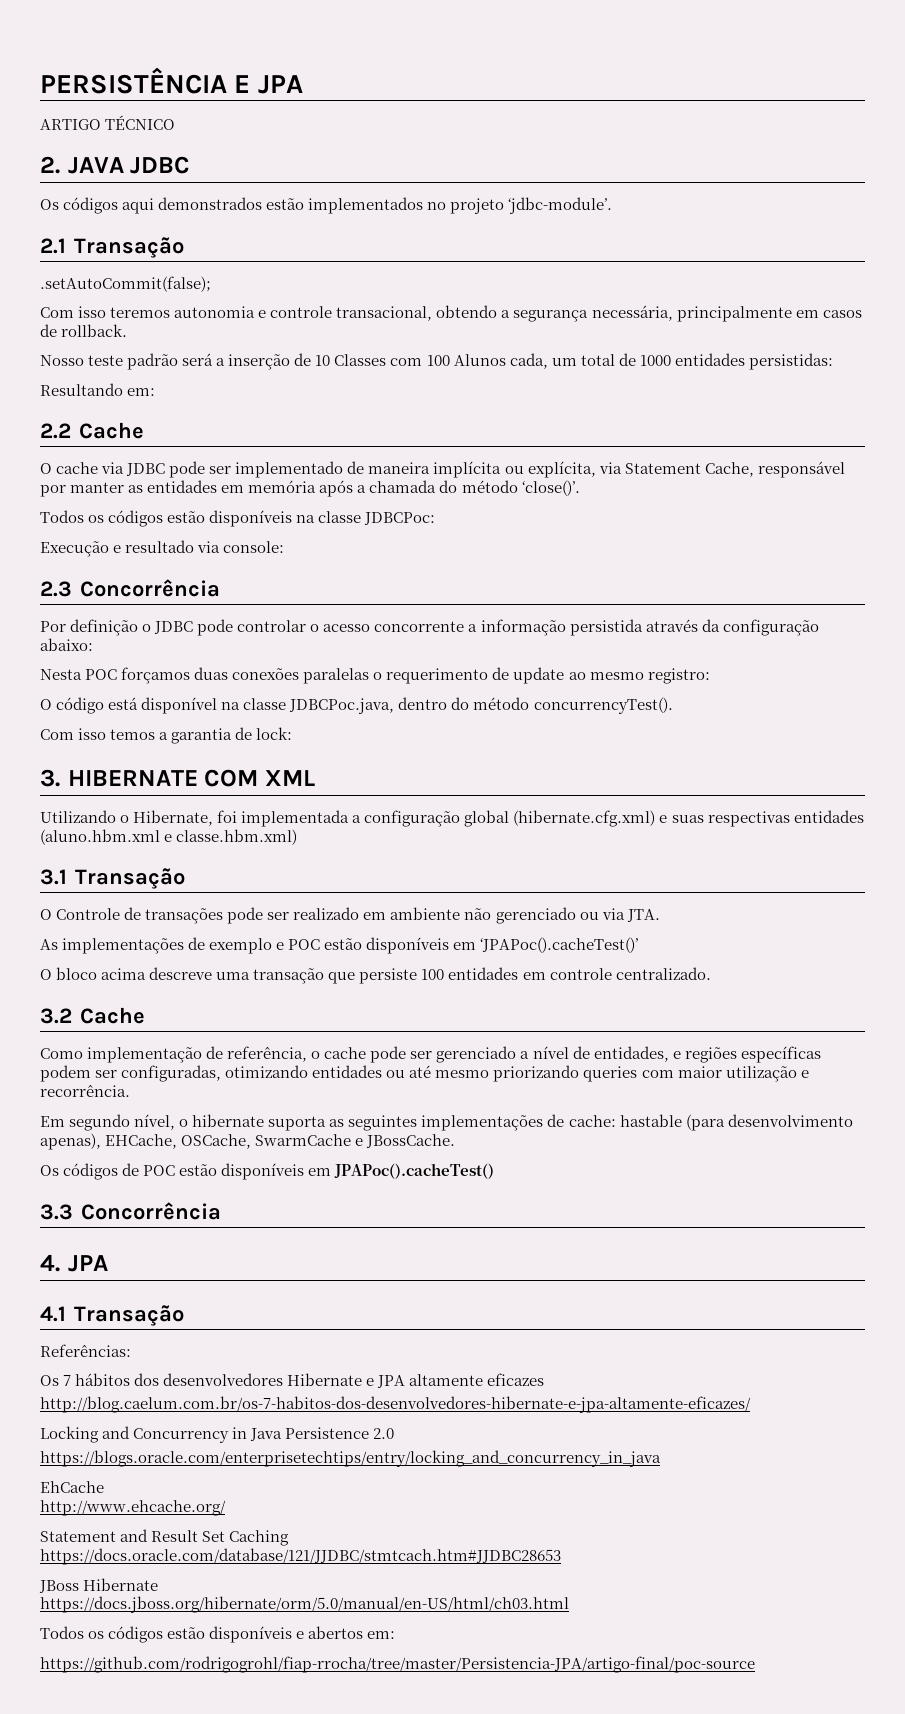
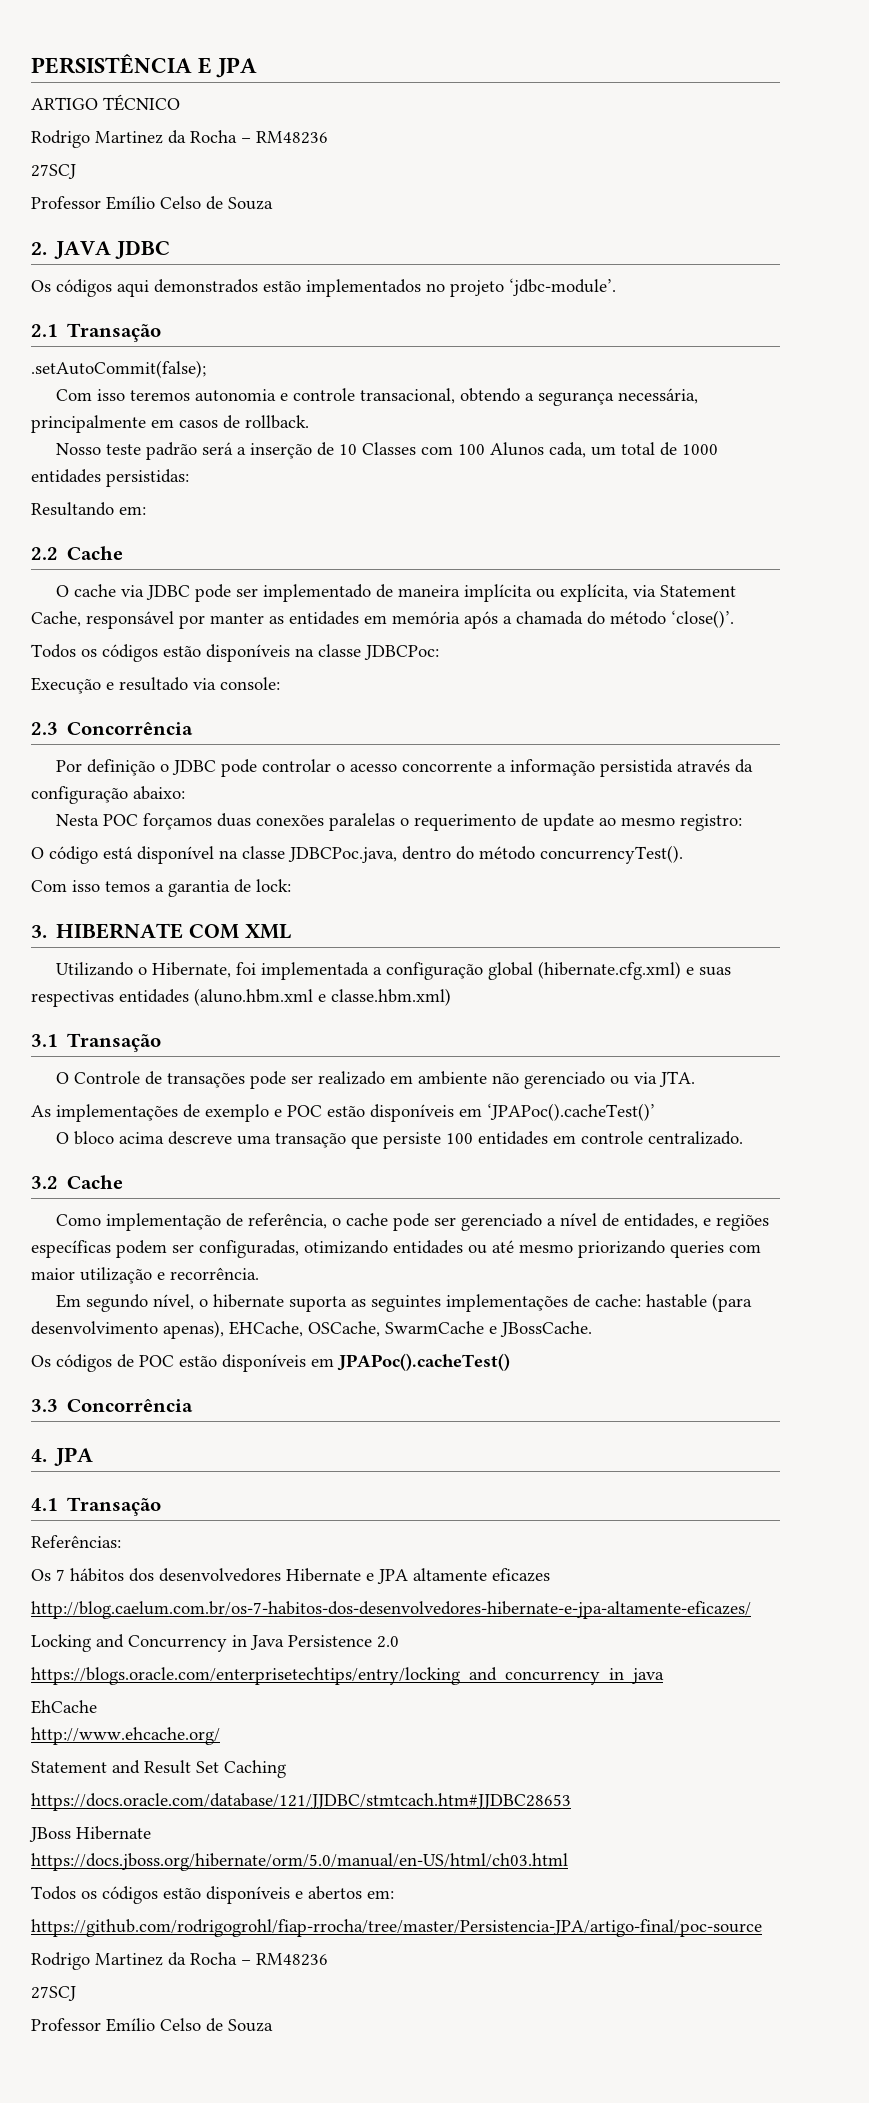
(176, 122) none -> [31,130,328,148] [31,164,76,179] [31,196,273,210] // Rodrigo Martinez da Rocha – RM48236 // 27SCJ // Professor Emílio Celso de Souza
(755, 1664) none -> [31,1952,328,1970] [31,1986,76,2001] [31,2018,273,2032] // Rodrigo Martinez da Rocha – RM48236 // 27SCJ // Professor Emílio Celso de Souza

